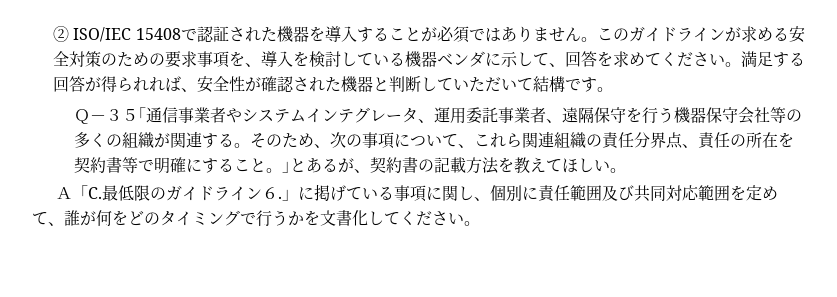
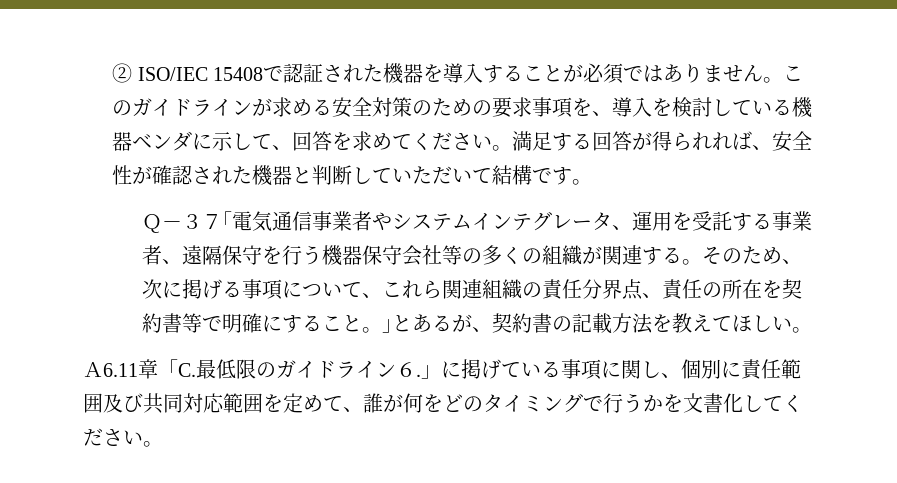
[121,107,146,121] ５｢ -> [201,211,272,232] ７｢電気
[465,107,498,124] 委託 -> [671,211,772,231] を受託する
[345,134,362,147] の -> [161,279,242,299] に掲げる
(73, 193) none -> [103,359,158,379] 6.11章

